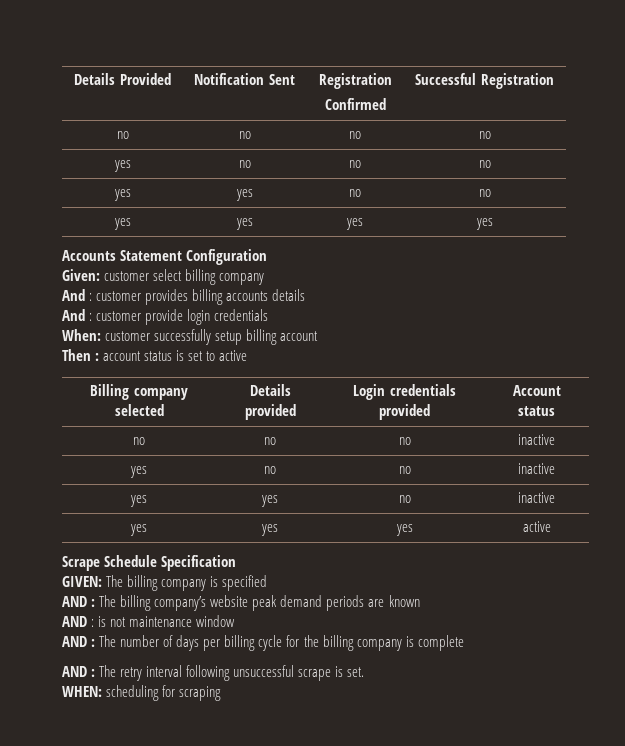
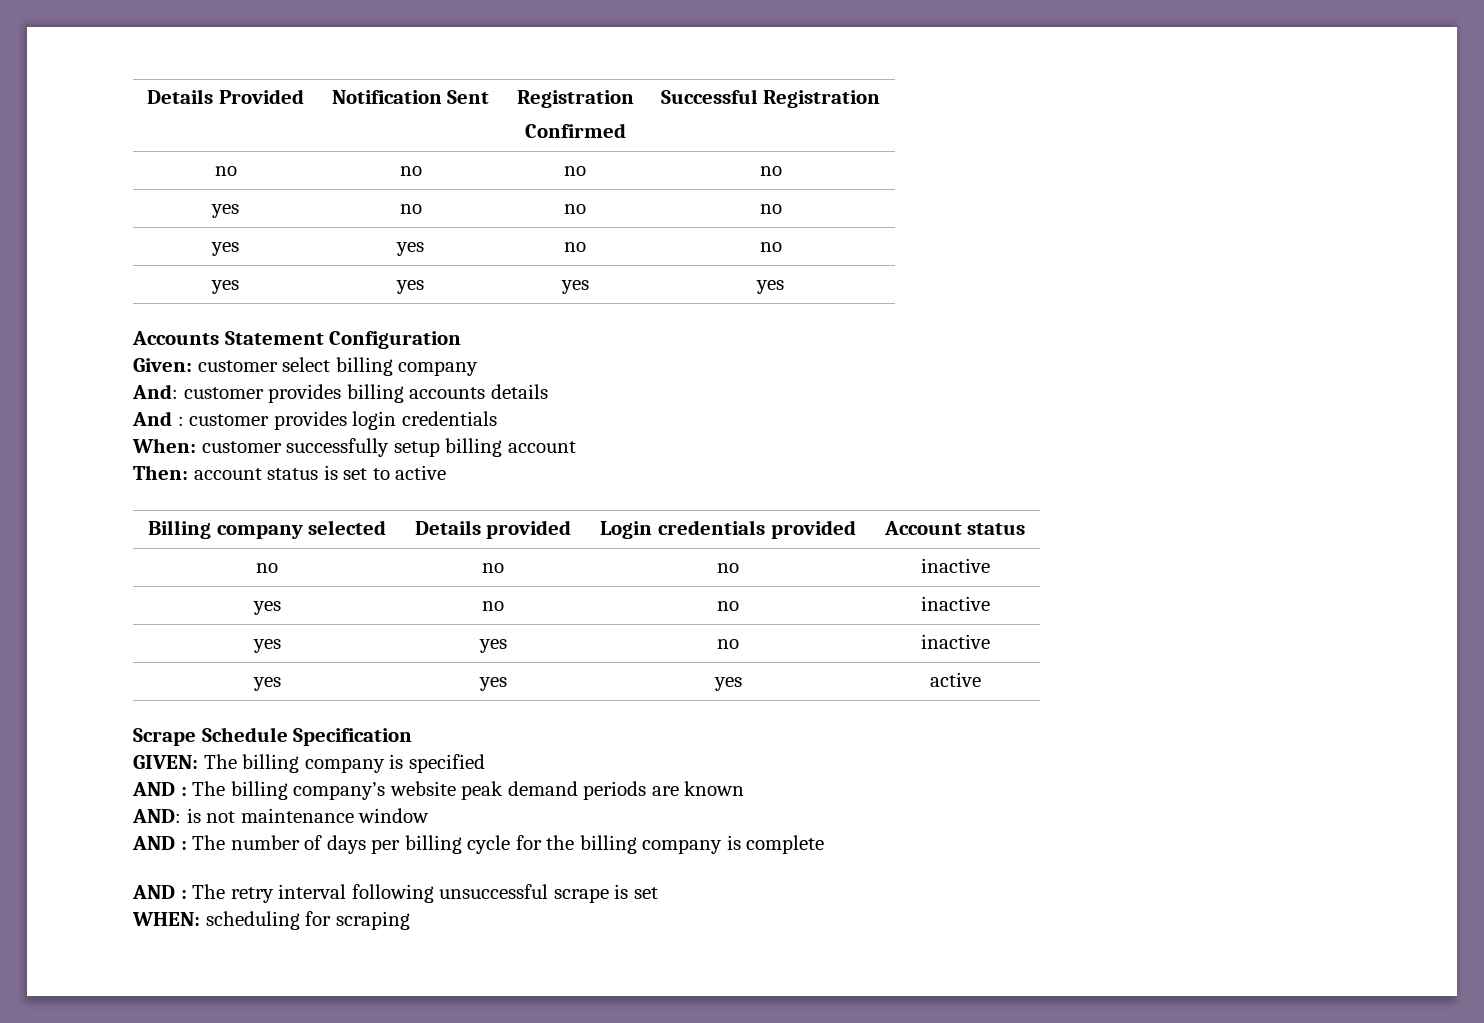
[62,289,93,301] And : -> [132,384,178,399] And:
[145,309,184,325] provide -> [273,411,347,430] provides
[62,349,100,361] Then : -> [133,465,188,480] Then:
[62,616,95,627] AND : -> [132,809,181,823] AND:
[347,667,365,677] set. -> [633,887,658,899] set

